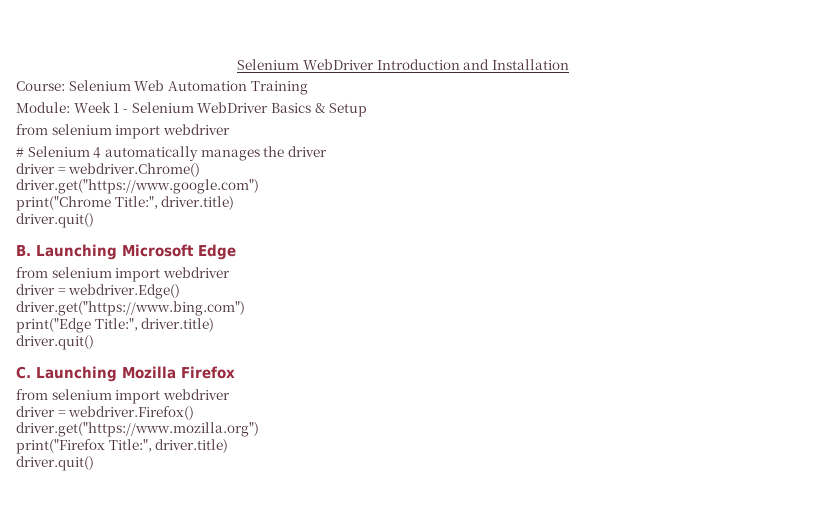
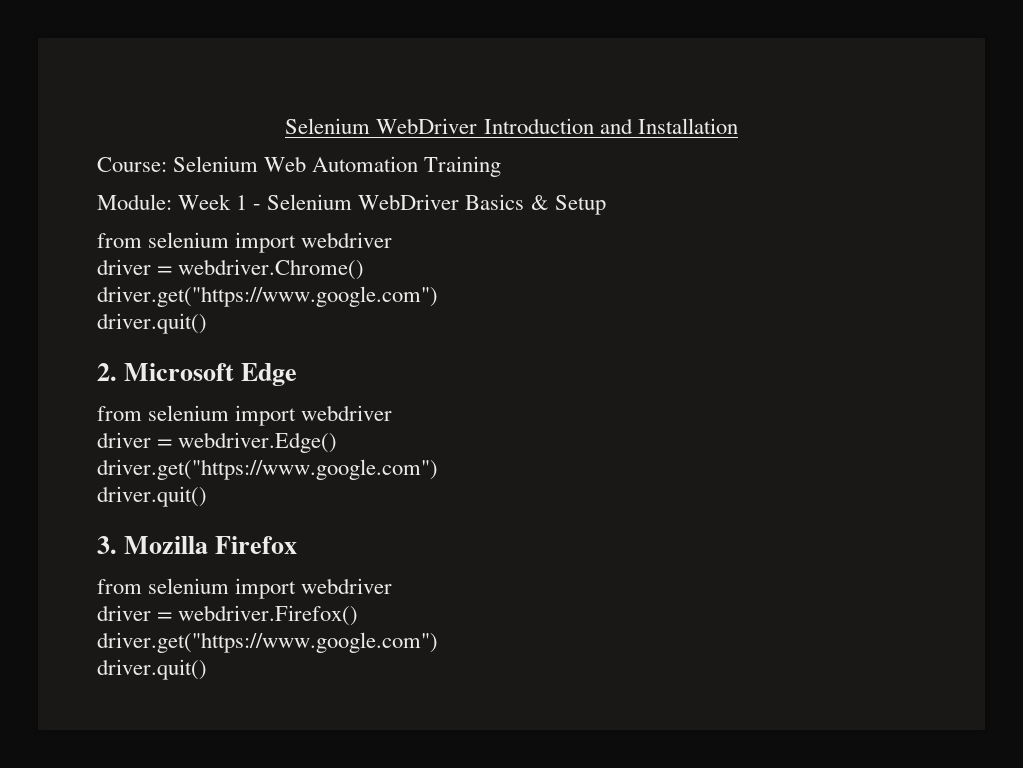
[16,146,327,161] // # Selenium 4 automatically manages the driver -> (393, 240) none
[16,196,235,211] [16,213,94,228] [16,244,117,260] // print("Chrome Title:", driver.title) // driver.quit() // B. Launching -> [97,313,207,334] [97,363,117,381] // driver.quit() // 2.
[16,301,245,316] [16,318,215,333] [16,335,94,350] [16,366,117,382] driver.get("https://www.bing.com") // print("Edge Title:", driver.title) // driver.quit() // C. Launching -> [97,459,438,480] [97,486,207,507] [97,536,117,554] driver.get("https://www.google.com") // driver.quit() // 3.
[16,422,259,437] [16,439,229,454] driver.get("https://www.mozilla.org") // print("Firefox Title:", driver.title) -> [97,632,438,653] driver.get("https://www.google.com")

